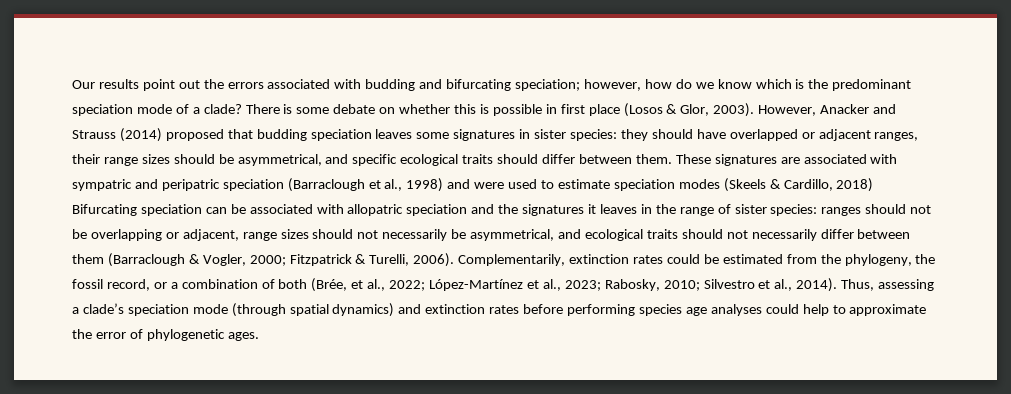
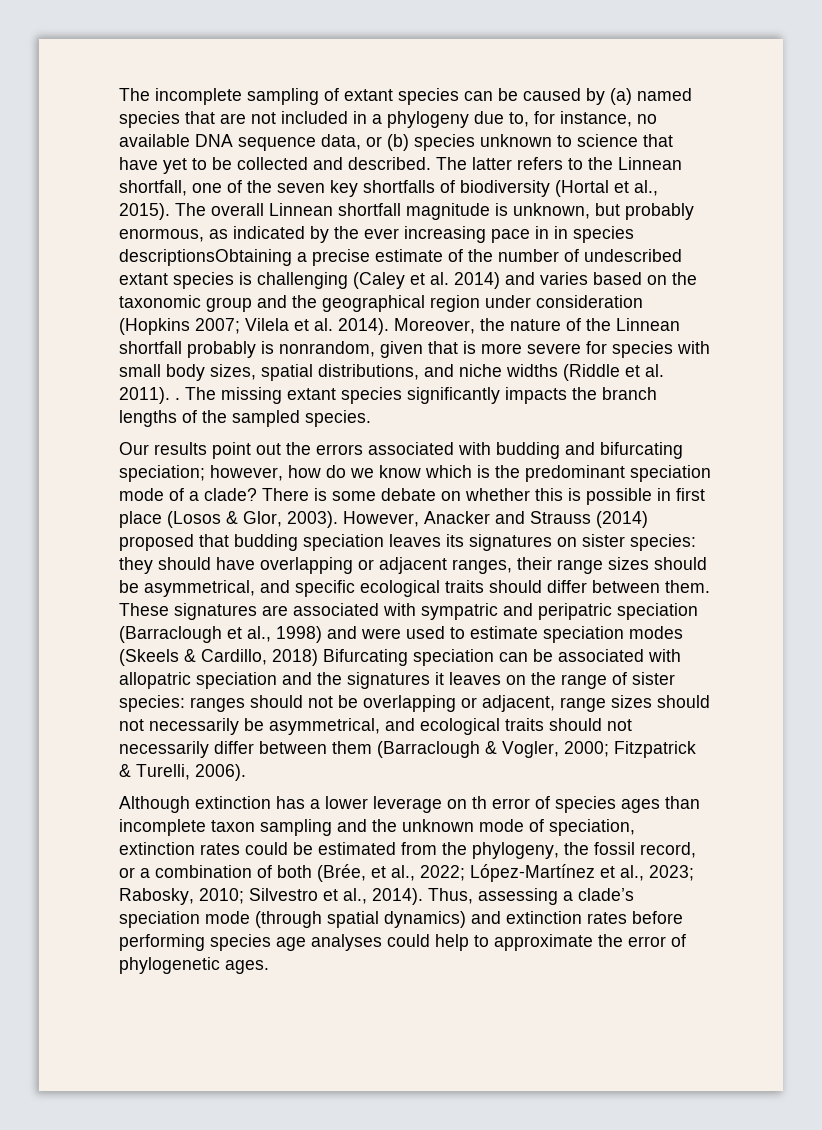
(72, 84) none -> [119,88,692,105] [119,111,657,128] [119,134,673,151] [119,157,682,174] [119,180,658,197] [119,203,694,220] [119,226,634,243] [119,249,682,266] [119,272,697,289] [119,295,643,312] [119,318,680,335] [119,341,710,358] [119,364,664,381] [119,387,657,404] [119,410,371,427] The incomplete sampling of extant species can be caused by (a) named species that are not included in a phylogeny due to, for instance, no available DNA sequence data, or (b) species unknown to science that have yet to be collected and described. The latter refers to the Linnean shortfall, one of the seven key shortfalls of biodiversity (Hortal et al., 2015). The overall Linnean shortfall magnitude is unknown, but probably enormous, as indicated by the ever increasing pace in in species descriptionsObtaining a precise estimate of the number of undescribed extant species is challenging (Caley et al. 2014) and varies based on the taxonomic group and the geographical region under consideration (Hopkins 2007; Vilela et al. 2014). Moreover, the nature of the Linnean shortfall probably is nonrandom, given that is more severe for species with small body sizes, spatial distributions, and niche widths (Riddle et al. 2011). . The missing extant species significantly impacts the branch lengths of the sampled species. //
[416,129,531,141] some signatures in -> [446,534,577,551] its signatures on
[729,129,798,141] overlapped -> [260,557,353,574] overlapping
[640,204,652,214] in -> [506,675,526,685] on
[458,254,566,266] Complementarily, -> [119,796,700,813] [119,819,635,836] // Although extinction has a lower leverage on th error of species ages than incomplete taxon sampling and the unknown mode of speciation,

